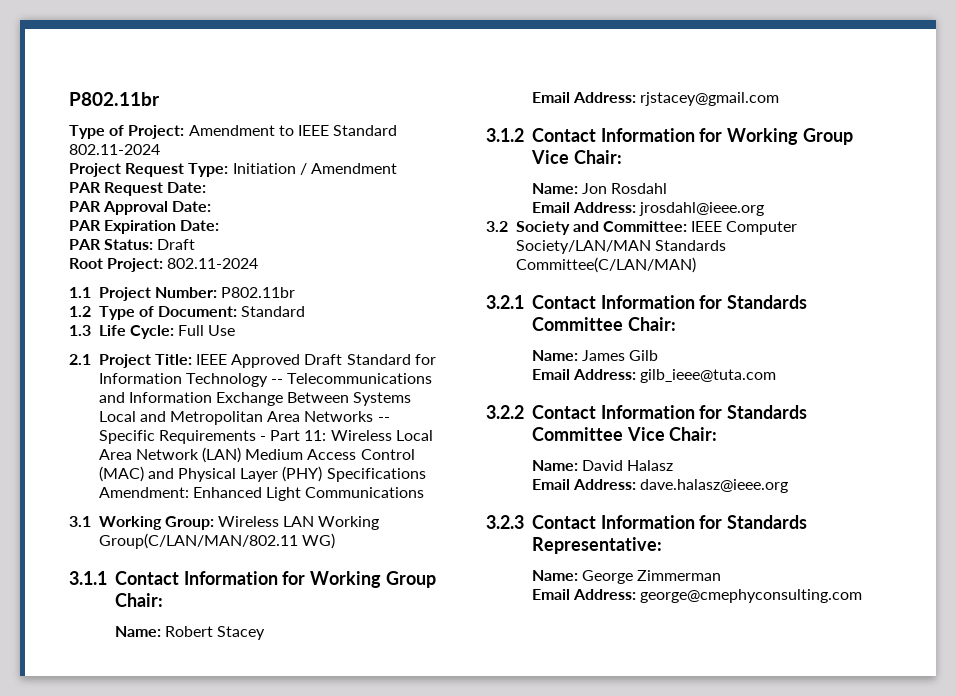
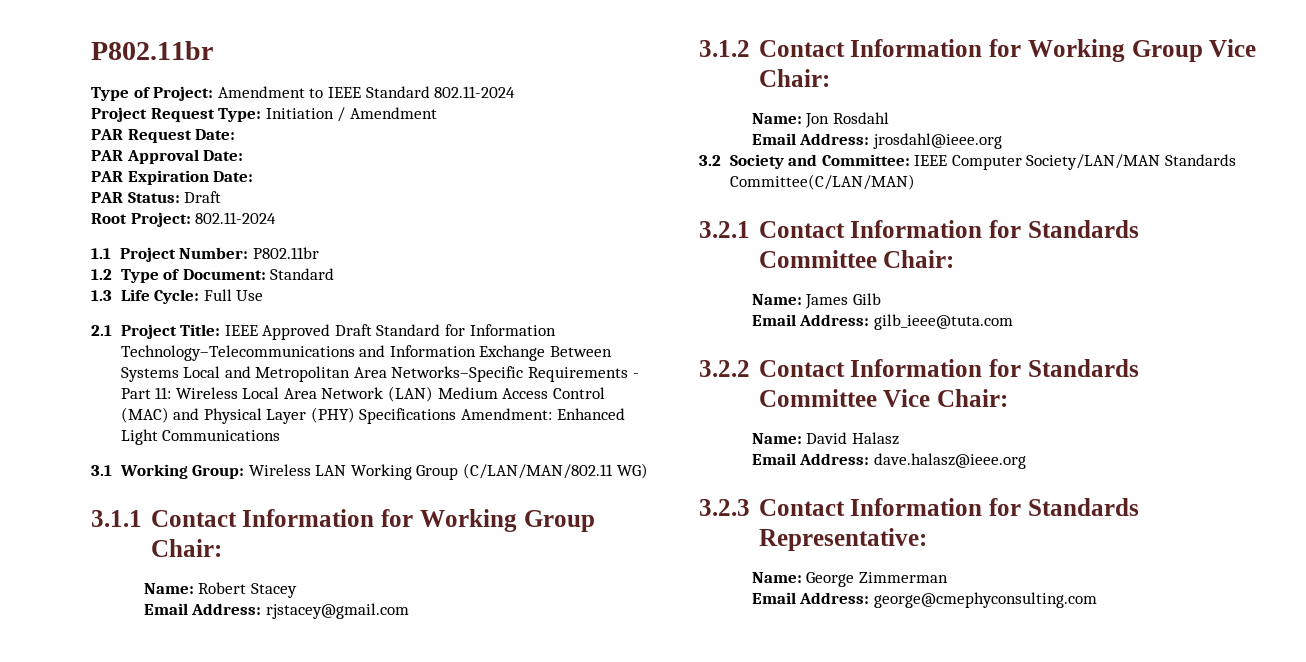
[185,373,433,387] Technology -- Telecommunications -> [120,345,355,361] Technology–Telecommunications
[304,411,390,422] [98,430,155,444] Networks -- Specific -> [391,366,524,382] Networks–Specific
[98,533,298,549] Group(C/LAN/MAN/802.11 -> [416,463,614,480] Group (C/LAN/MAN/802.11

